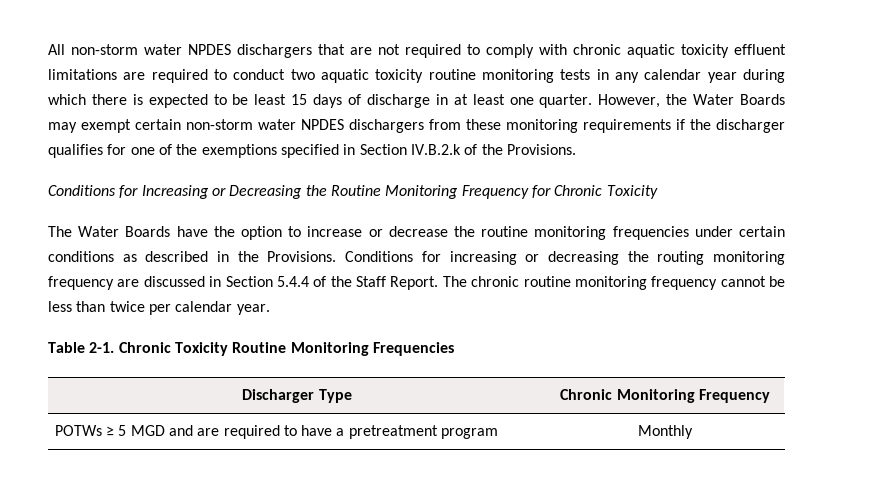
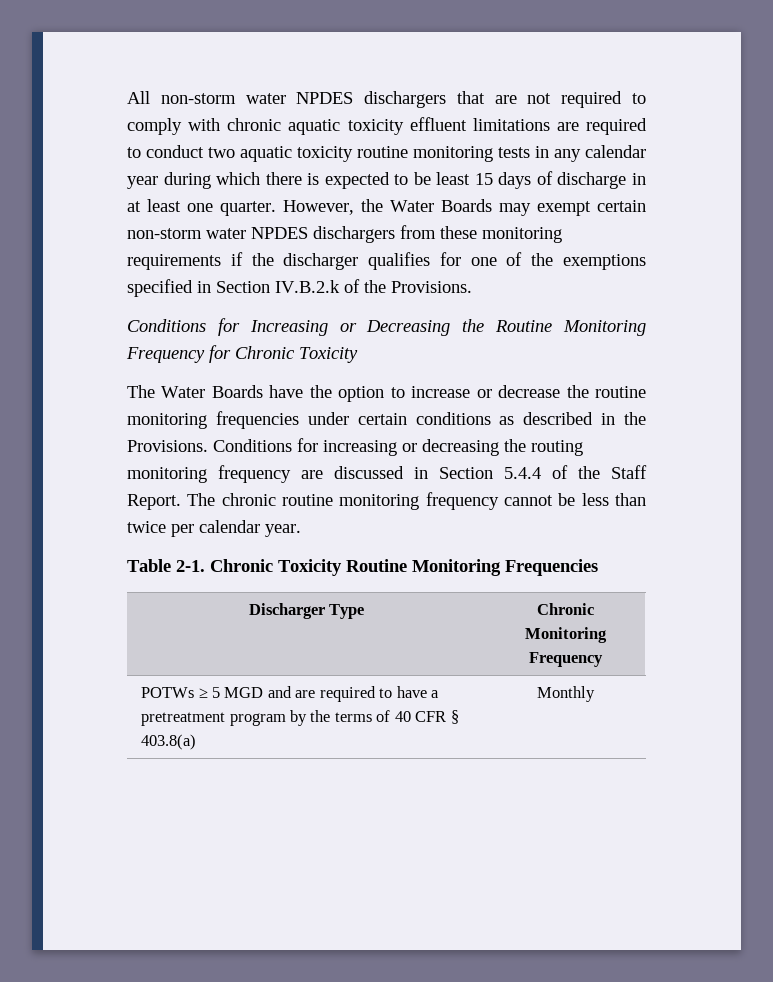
(499, 433) none -> [290,710,459,726] [141,734,197,750] by the terms of 40 CFR § 403.8(a)

